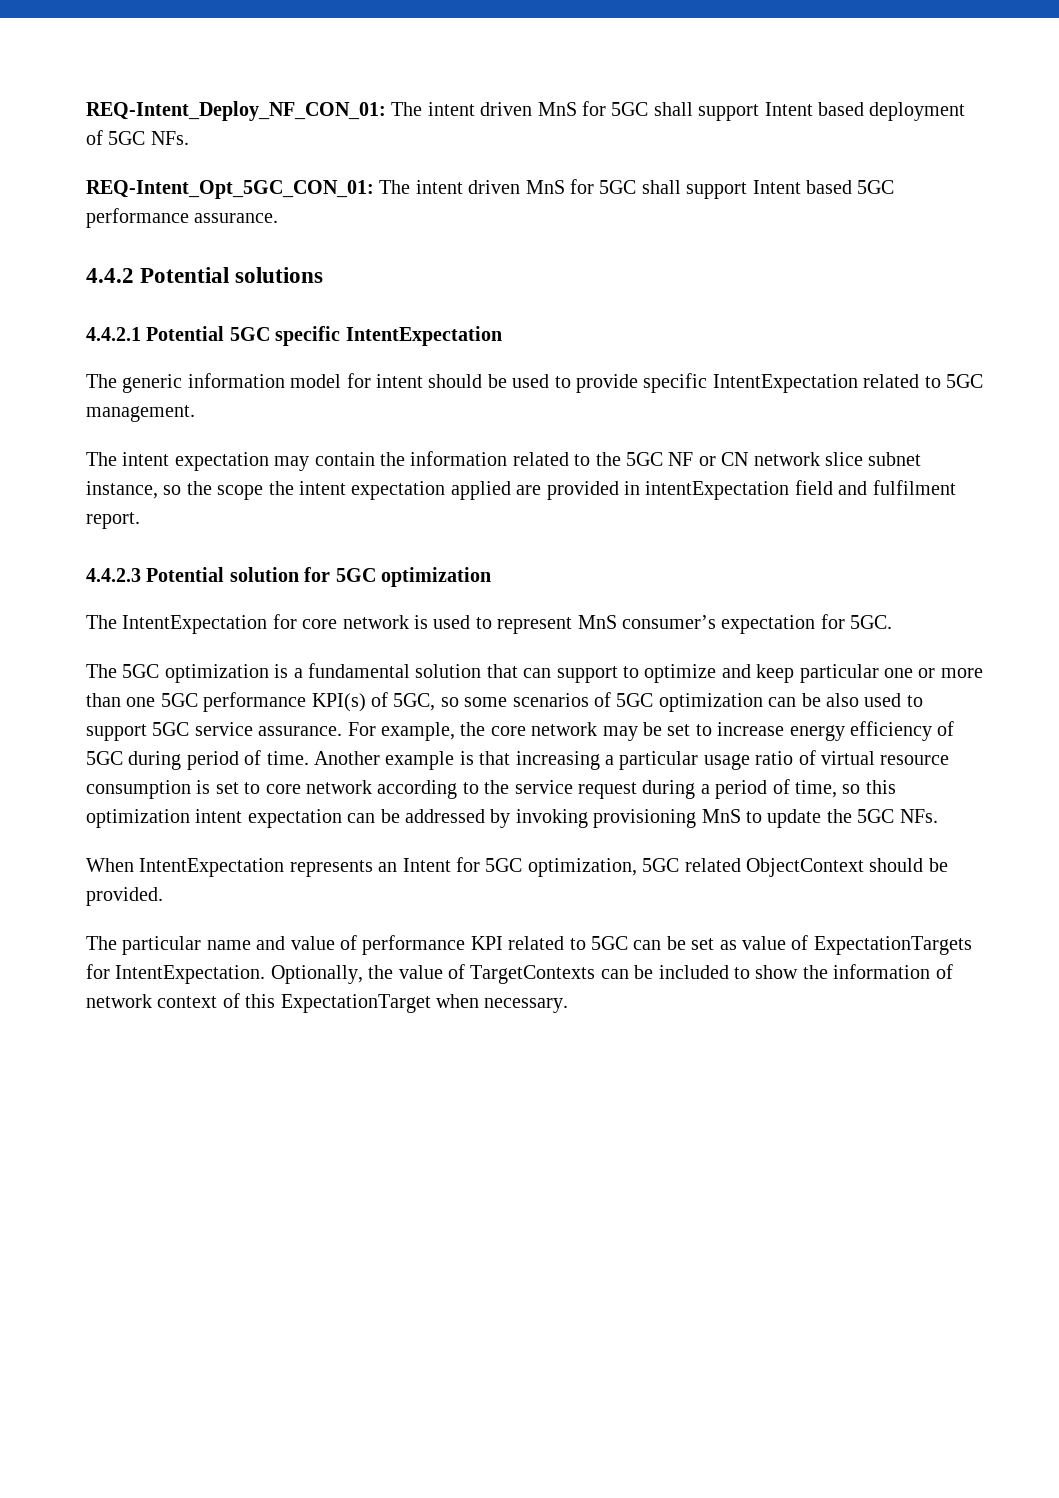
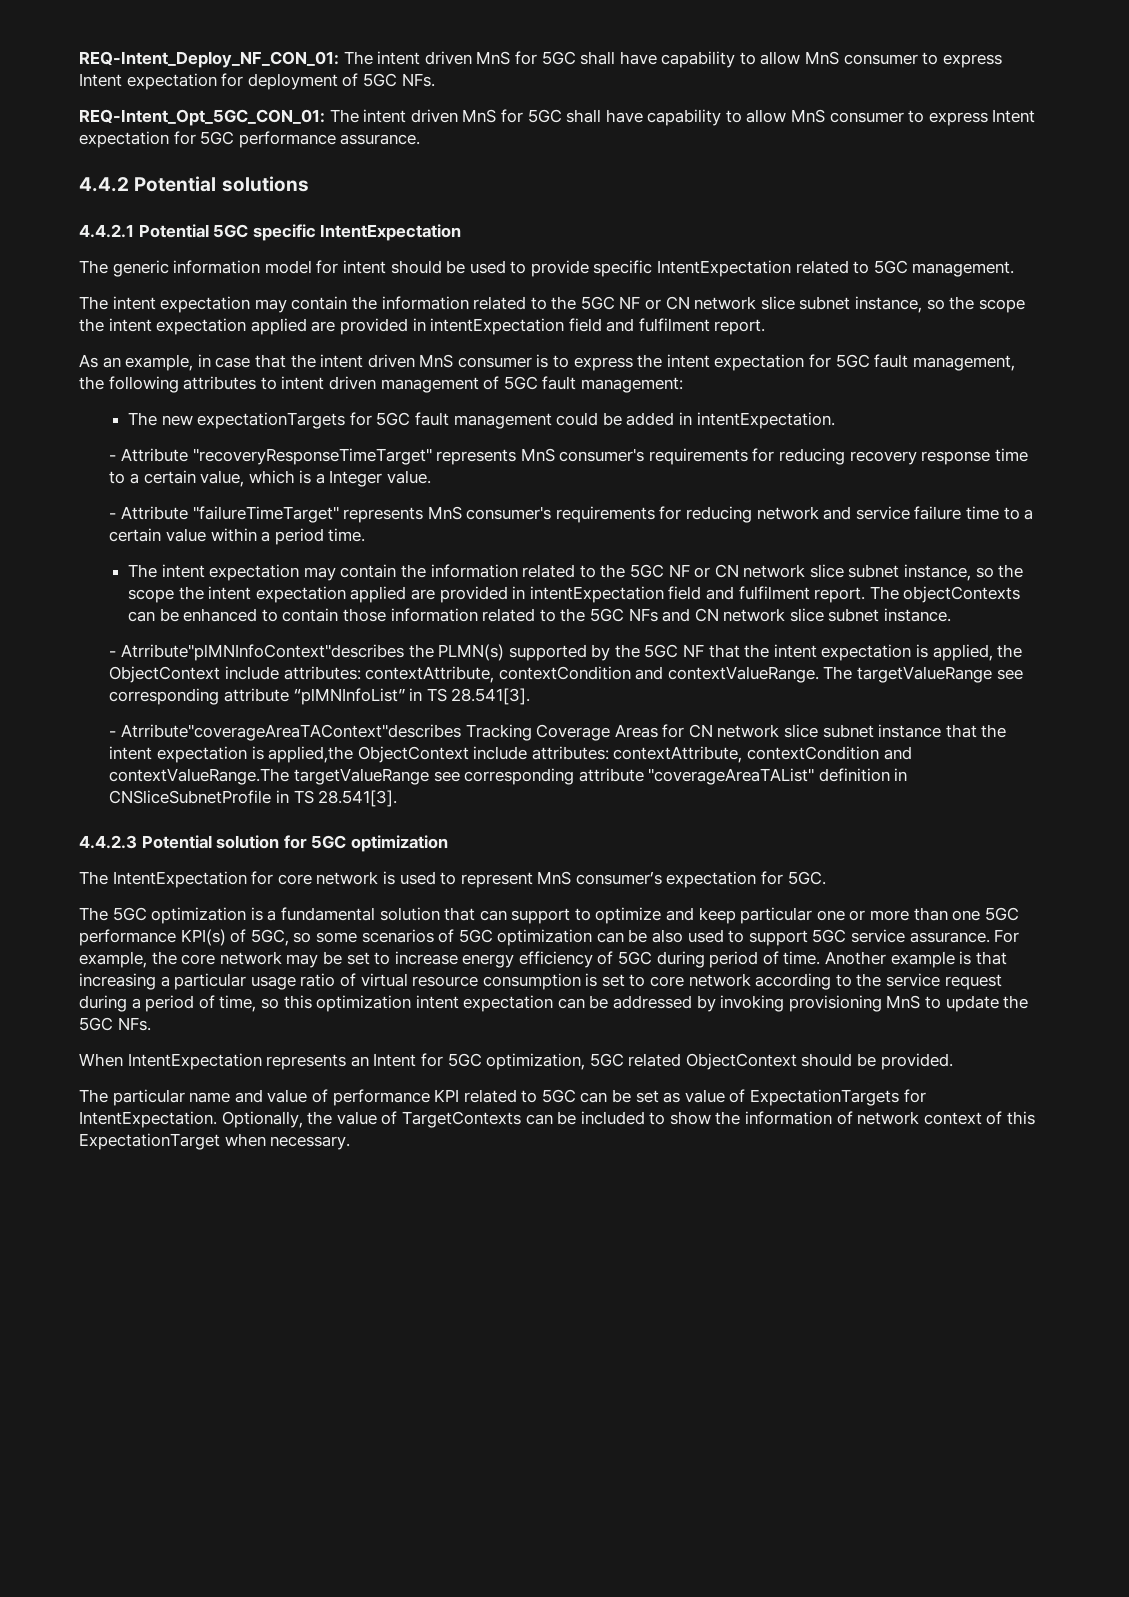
[698,102,864,121] support Intent based -> [619,51,1002,68] [79,73,244,90] have capability to allow MnS consumer to express Intent expectation for
[686,180,852,199] support Intent based -> [605,109,1036,126] [79,131,196,148] have capability to allow MnS consumer to express Intent expectation for
(140, 520) none -> [79,354,1015,371] [79,376,683,393] [128,412,835,429] [109,448,1028,465] [109,470,432,487] [109,506,1034,523] [109,528,366,545] [128,564,1024,581] [128,586,1021,603] [128,608,952,622] [109,644,1023,661] [109,666,1023,683] [109,688,531,705] [109,724,1007,741] [109,746,912,763] [109,768,908,785] [109,790,398,807] // As an example, in case that the intent driven MnS consumer is to express the intent expectation for 5GC fault management, the following attributes to intent driven management of 5GC fault management: // The new expectationTargets for 5GC fault management could be added in intentExpectation. // - Attribute "recoveryResponseTimeTarget" represents MnS consumer's requirements for reducing recovery response time to a certain value, which is a Integer value. // - Attribute "failureTimeTarget" represents MnS consumer's requirements for reducing network and service failure time to a certain value within a period time. // The intent expectation may contain the information related to the 5GC NF or CN network slice subnet instance, so the scope the intent expectation applied are provided in intentExpectation field and fulfilment report. The objectContexts can be enhanced to contain those information related to the 5GC NFs and CN network slice subnet instance. // - Atrribute"plMNInfoContext"describes the PLMN(s) supported by the 5GC NF that the intent expectation is applied, the ObjectContext include attributes: contextAttribute, contextCondition and contextValueRange. The targetValueRange see corresponding attribute “plMNInfoList” in TS 28.541[3]. // - Atrribute"coverageAreaTAContext"describes Tracking Coverage Areas for CN network slice subnet instance that the intent expectation is applied,the ObjectContext include attributes: contextAttribute, contextCondition and contextValueRange.The targetValueRange see corresponding attribute "coverageAreaTAList" definition in CNSliceSubnetProfile in TS 28.541[3].

